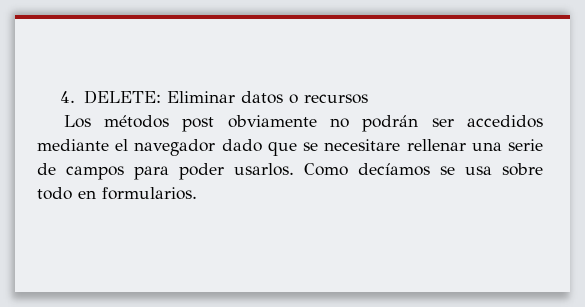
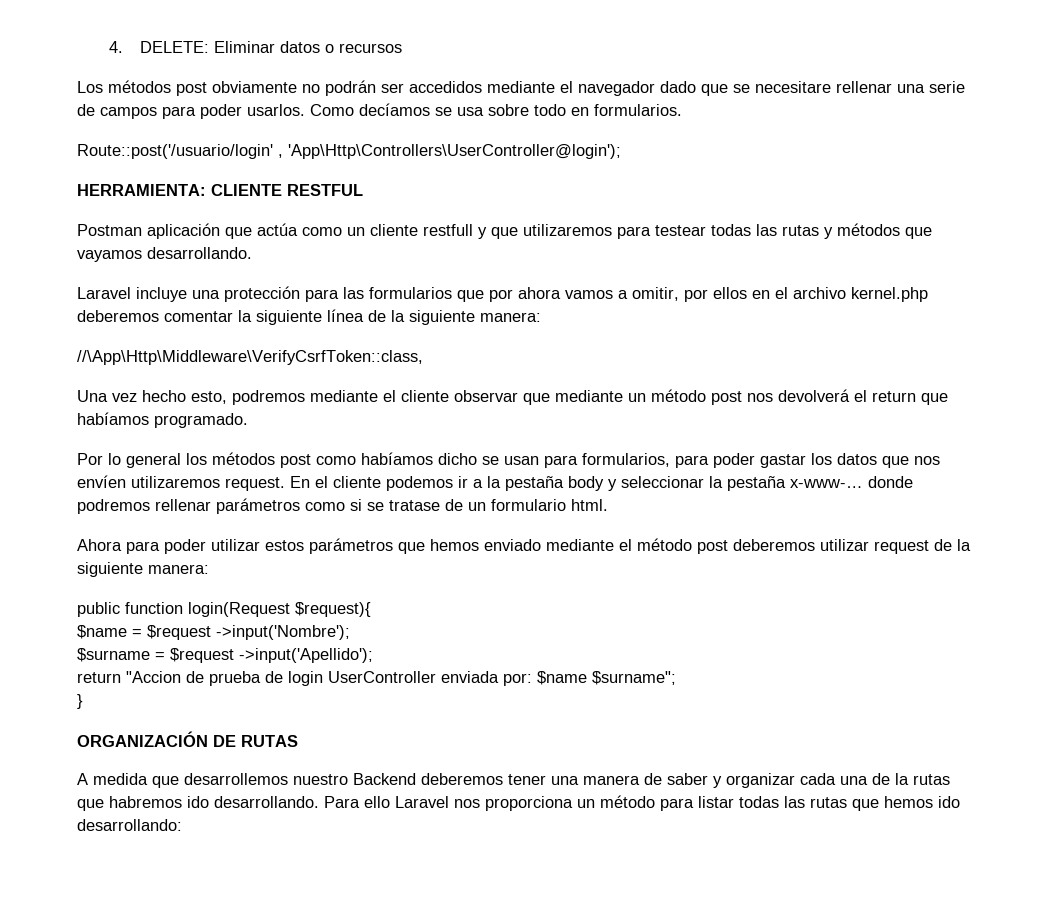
(197, 193) none -> [77,144,621,159] [77,184,363,196] [77,223,932,239] [77,247,252,262] [77,286,928,302] [77,309,541,325] [77,350,423,365] [77,389,948,405] [77,412,248,428] [77,452,940,468] [77,475,913,491] [77,498,608,514] [77,538,971,554] [77,562,209,577] [77,602,371,617] [77,625,350,640] [77,648,373,663] [77,671,676,686] [77,694,83,709] [77,731,298,747] [77,773,950,788] [77,795,960,811] [77,819,182,831] // Route::post('/usuario/login' , 'App\Http\Controllers\UserController@login'); // HERRAMIENTA: CLIENTE RESTFUL // Postman aplicación que actúa como un cliente restfull y que utilizaremos para testear todas las rutas y métodos que vayamos desarrollando. // Laravel incluye una protección para las formularios que por ahora vamos a omitir, por ellos en el archivo kernel.php deberemos comentar la siguiente línea de la siguiente manera: // //\App\Http\Middleware\VerifyCsrfToken::class, // Una vez hecho esto, podremos mediante el cliente observar que mediante un método post nos devolverá el return que habíamos programado. // Por lo general los métodos post como habíamos dicho se usan para formularios, para poder gastar los datos que nos envíen utilizaremos request. En el cliente podemos ir a la pestaña body y seleccionar la pestaña x-www-… donde podremos rellenar parámetros como si se tratase de un formulario html. // Ahora para poder utilizar estos parámetros que hemos enviado mediante el método post deberemos utilizar request de la siguiente manera: // public function login(Request $request){ // $name = $request ->input('Nombre'); // $surname = $request ->input('Apellido'); // return "Accion de prueba de login UserController enviada por: $name $surname"; // } // ORGANIZACIÓN DE RUTAS // A medida que desarrollemos nuestro Backend deberemos tener una manera de saber y organizar cada una de la rutas que habremos ido desarrollando. Para ello Laravel nos proporciona un método para listar todas las rutas que hemos ido desarrollando:

